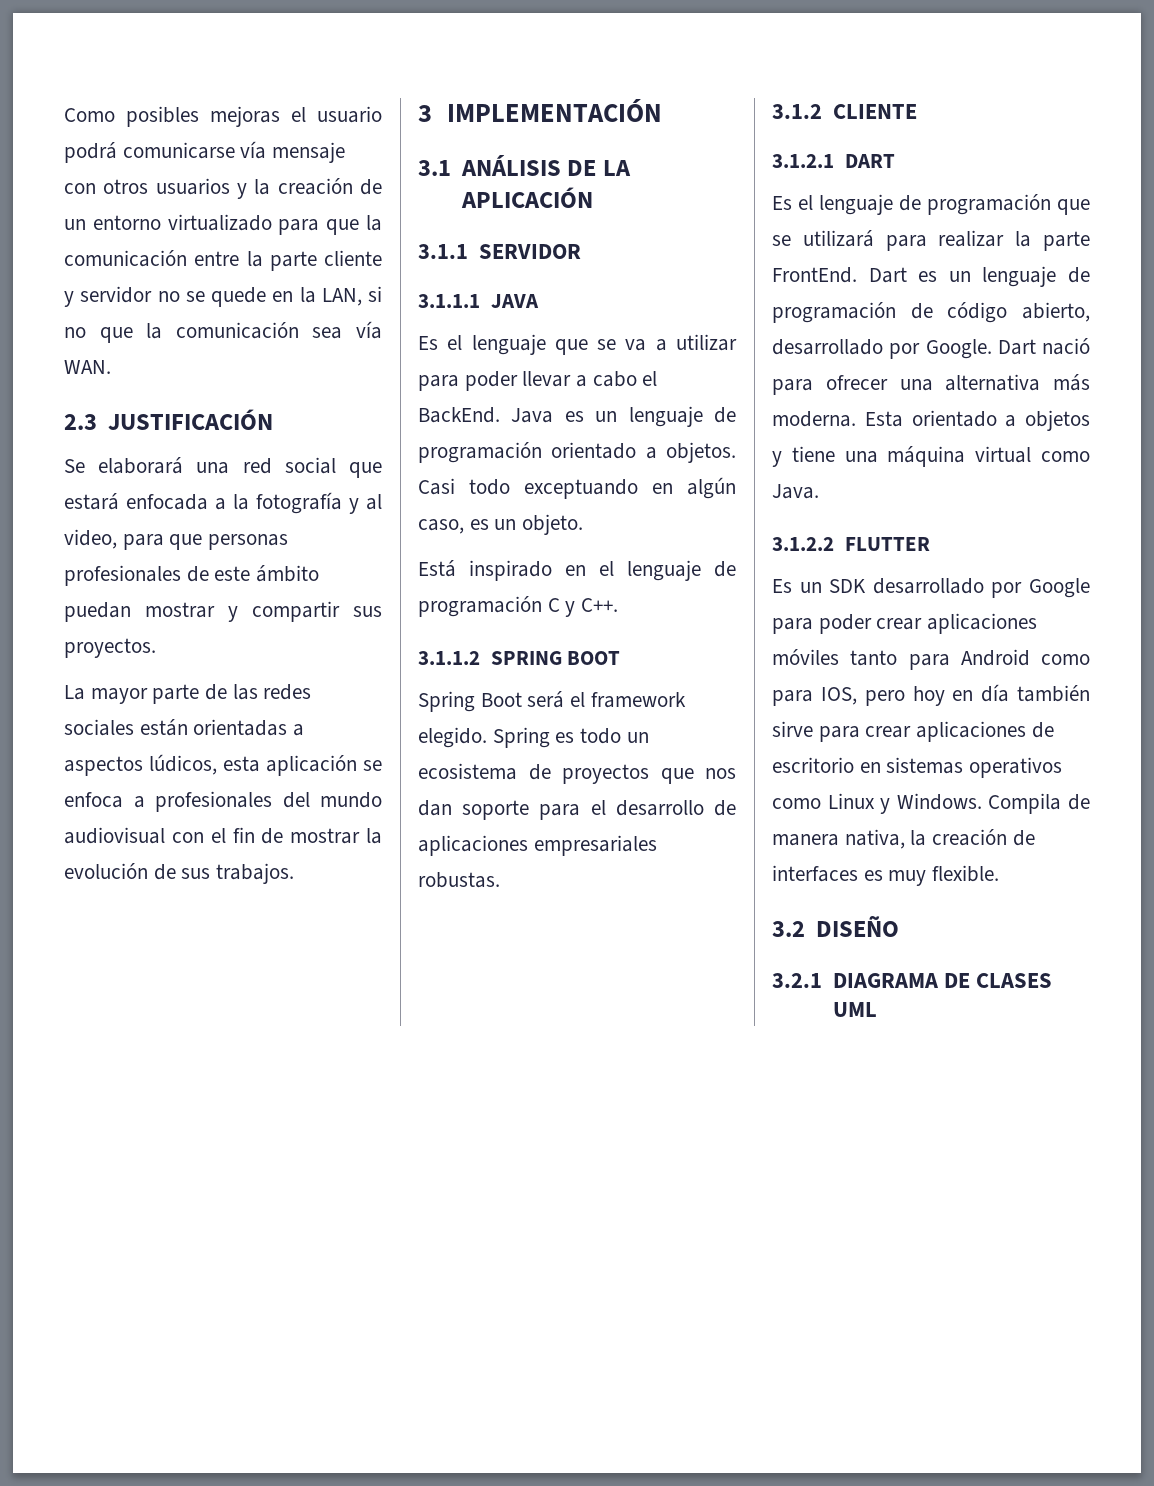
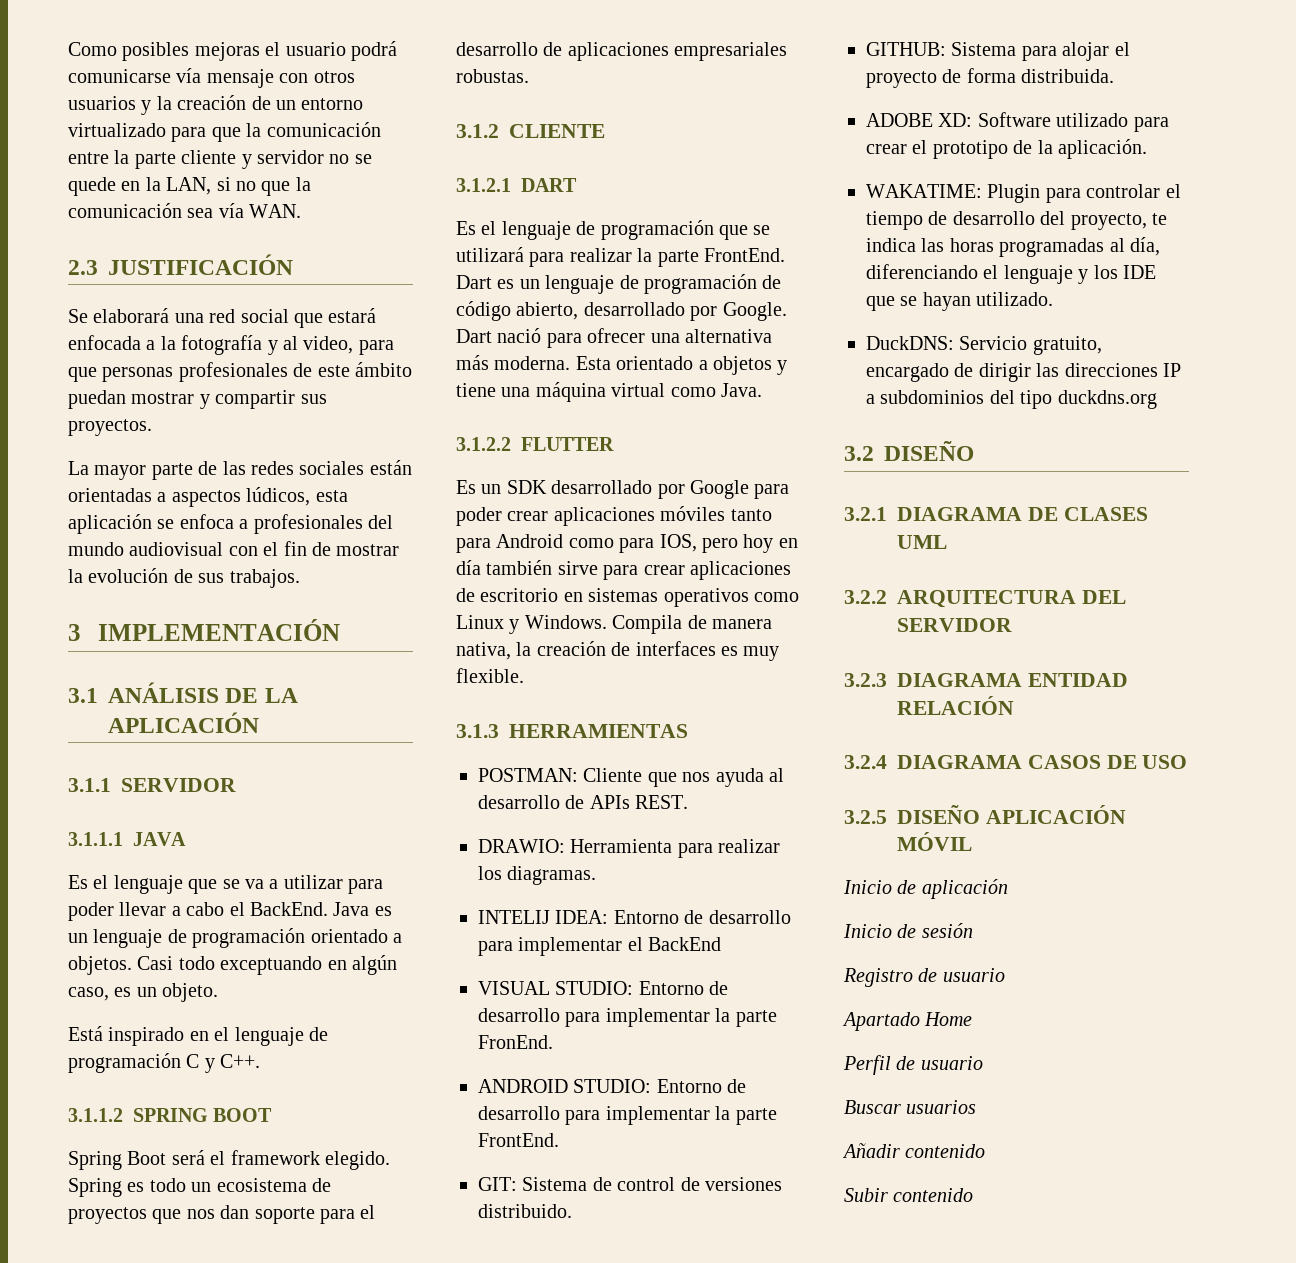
(1000, 873) none -> [456,724,688,738] [478,768,784,787] [478,795,689,809] [478,839,781,858] [478,866,597,885] [478,910,791,924] [478,937,722,956] [478,981,729,995] [478,1008,777,1027] [478,1035,553,1049] [478,1079,747,1093] [478,1106,777,1125] [478,1133,559,1147] [478,1177,782,1191] [478,1204,572,1218] [866,42,1130,61] [866,68,1115,88] [866,112,1169,132] [866,139,1147,159] [866,184,1181,203] [866,211,1167,230] [866,237,1160,257] [866,264,1156,284] [866,292,1054,311] [866,336,1102,355] [866,363,1181,382] [866,390,1157,409] // 3.1.3 HERRAMIENTAS // POSTMAN: Cliente que nos ayuda al desarrollo de APIs REST. // DRAWIO: Herramienta para realizar los diagramas. // INTELIJ IDEA: Entorno de desarrollo para implementar el BackEnd // VISUAL STUDIO: Entorno de desarrollo para implementar la parte FronEnd. // ANDROID STUDIO: Entorno de desarrollo para implementar la parte FrontEnd. // GIT: Sistema de control de versiones distribuido. // GITHUB: Sistema para alojar el proyecto de forma distribuida. // ADOBE XD: Software utilizado para crear el prototipo de la aplicación. // WAKATIME: Plugin para controlar el tiempo de desarrollo del proyecto, te indica las horas programadas al día, diferenciando el lenguaje y los IDE que se hayan utilizado. // DuckDNS: Servicio gratuito, encargado de dirigir las direcciones IP a subdominios del tipo duckdns.org
(877, 1009) none -> [844,590,1126,608] [897,618,1012,632] [844,673,1128,687] [897,696,1014,715] [844,755,1188,769] [844,805,1126,824] [897,832,972,851] [843,879,1008,899] [843,923,973,938] [843,968,1005,987] [842,1012,973,1031] [843,1055,983,1075] [844,1100,977,1114] [842,1143,986,1158] [844,1188,974,1202] // 3.2.2 ARQUITECTURA DEL SERVIDOR // 3.2.3 DIAGRAMA ENTIDAD RELACIÓN // 3.2.4 DIAGRAMA CASOS DE USO // 3.2.5 DISEÑO APLICACIÓN MÓVIL // Inicio de aplicación // Inicio de sesión // Registro de usuario // Apartado Home // Perfil de usuario // Buscar usuarios // Añadir contenido // Subir contenido

